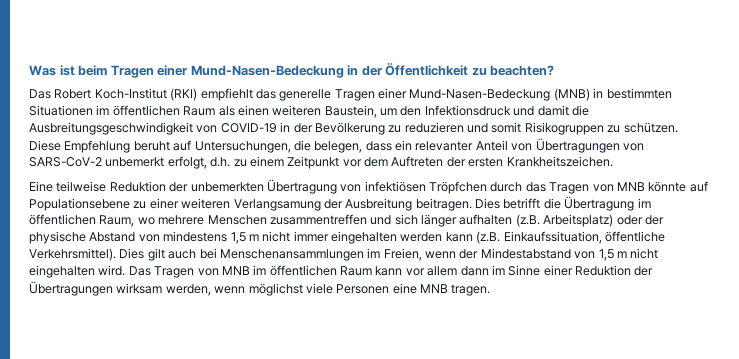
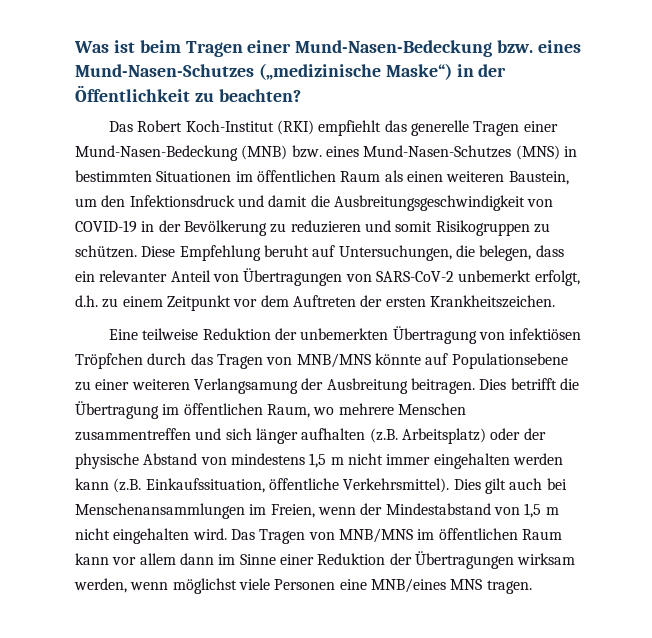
(344, 71) none -> [497,40,582,53] [75,63,452,80] bzw. eines Mund-Nasen-Schutzes („medizinische Maske“)
(590, 94) none -> [291,145,560,160] bzw. eines Mund-Nasen-Schutzes (MNS)
[616,182,645,191] MNB -> [296,353,371,368] MNB/MNS
[221,266,250,275] MNB -> [338,528,413,543] MNB/MNS
[420,284,448,293] MNB -> [370,578,483,593] MNB/eines MNS

